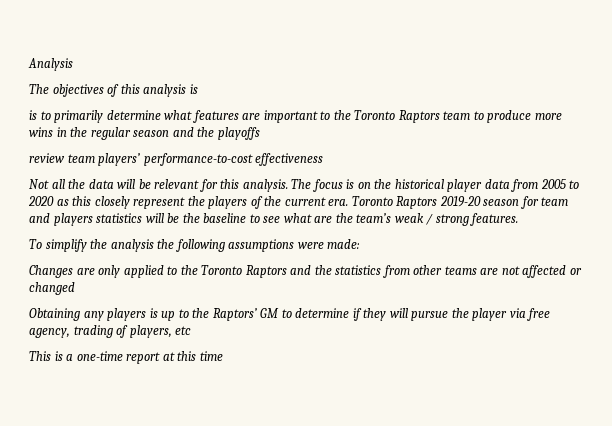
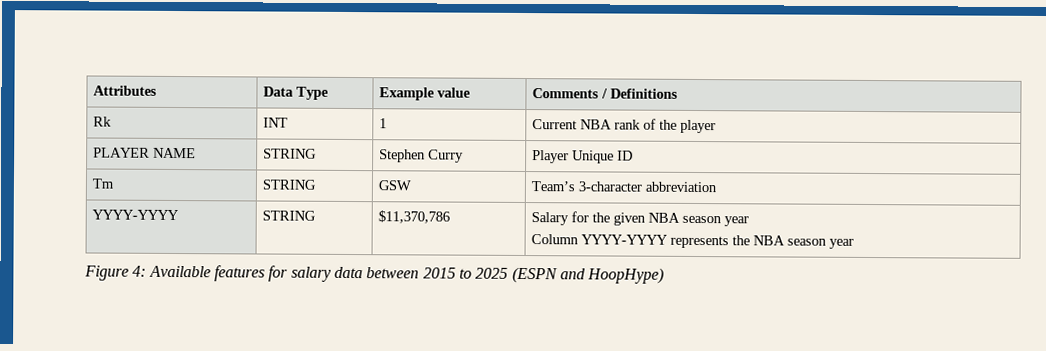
[28,58,73,71] [29,84,198,97] [29,110,562,123] [29,127,260,140] [29,153,324,166] [29,179,580,192] [28,196,569,209] [29,213,519,226] [29,239,361,252] [29,265,582,278] [29,282,75,295] [29,308,551,321] [29,325,192,338] [29,351,223,364] Analysis // The objectives of this analysis is // is to primarily determine what features are important to the Toronto Raptors team to produce more wins in the regular season and the playoffs // review team players’ performance-to-cost effectiveness // Not all the data will be relevant for this analysis. The focus is on the historical player data from 2005 to 2020 as this closely represent the players of the current era. Toronto Raptors 2019-20 season for team and players statistics will be the baseline to see what are the team’s weak / strong features. // To simplify the analysis the following assumptions were made: // Changes are only applied to the Toronto Raptors and the statistics from other teams are not affected or changed // Obtaining any players is up to the Raptors’ GM to determine if they will pursue the player via free agency, trading of players, etc // This is a one-time report at this time -> [93,85,158,96] [263,86,330,100] [379,87,472,101] [532,88,679,99] [93,116,113,127] [263,117,289,128] [379,118,388,129] [532,118,717,134] [93,147,197,159] [263,148,318,159] [379,149,465,163] [532,150,634,164] [92,178,115,189] [262,179,317,190] [378,180,412,191] [531,181,718,193] [92,209,180,221] [262,210,317,221] [378,210,451,224] [531,211,750,227] [531,234,855,249] [84,265,665,284] Attributes | Data Type | Example value | Comments / Definitions // Rk | INT | 1 | Current NBA rank of the player // PLAYER NAME | STRING | Stephen Curry | Player Unique ID // Tm | STRING | GSW | Team’s 3-character abbreviation // YYYY-YYYY | STRING | $11,370,786 | Salary for the given NBA season year // Column YYYY-YYYY represents the NBA season year // Figure 4: Available features for salary data between 2015 to 2025 (ESPN and HoopHype)

